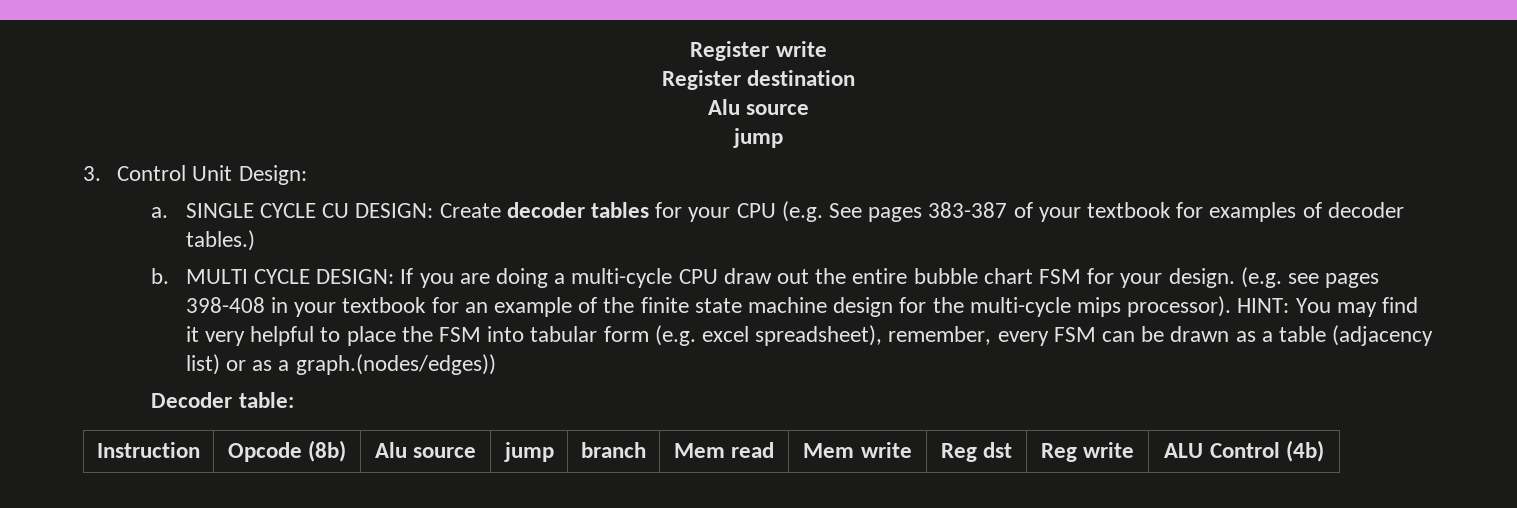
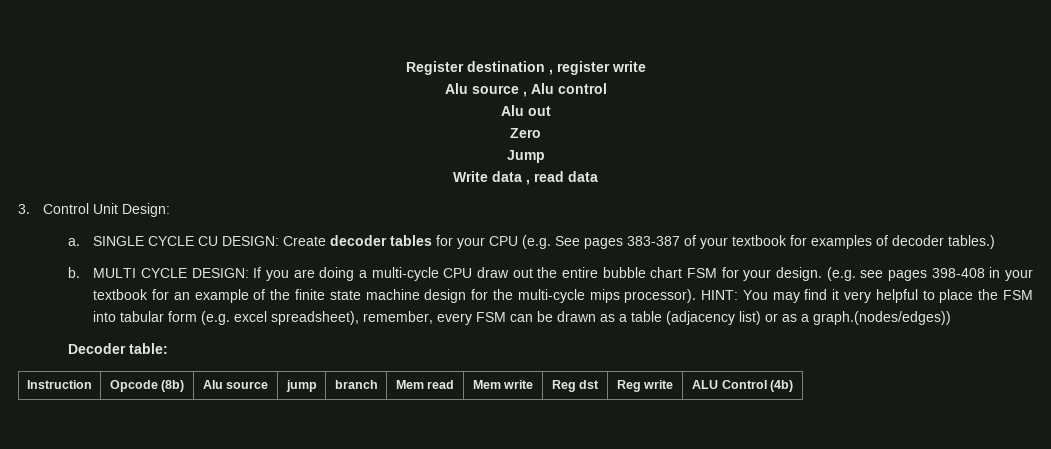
[690,41,827,61] [661,70,741,90] Register write // Register -> [405,61,464,75] Register
[707,99,810,115] [733,128,783,148] // Alu source // jump -> [548,61,646,75] [444,83,607,97] [500,105,551,116] [510,128,541,138] [506,150,545,163] [453,171,598,185] , register write // Alu source , Alu control // Alu out // Zero // Jump // Write data , read data

